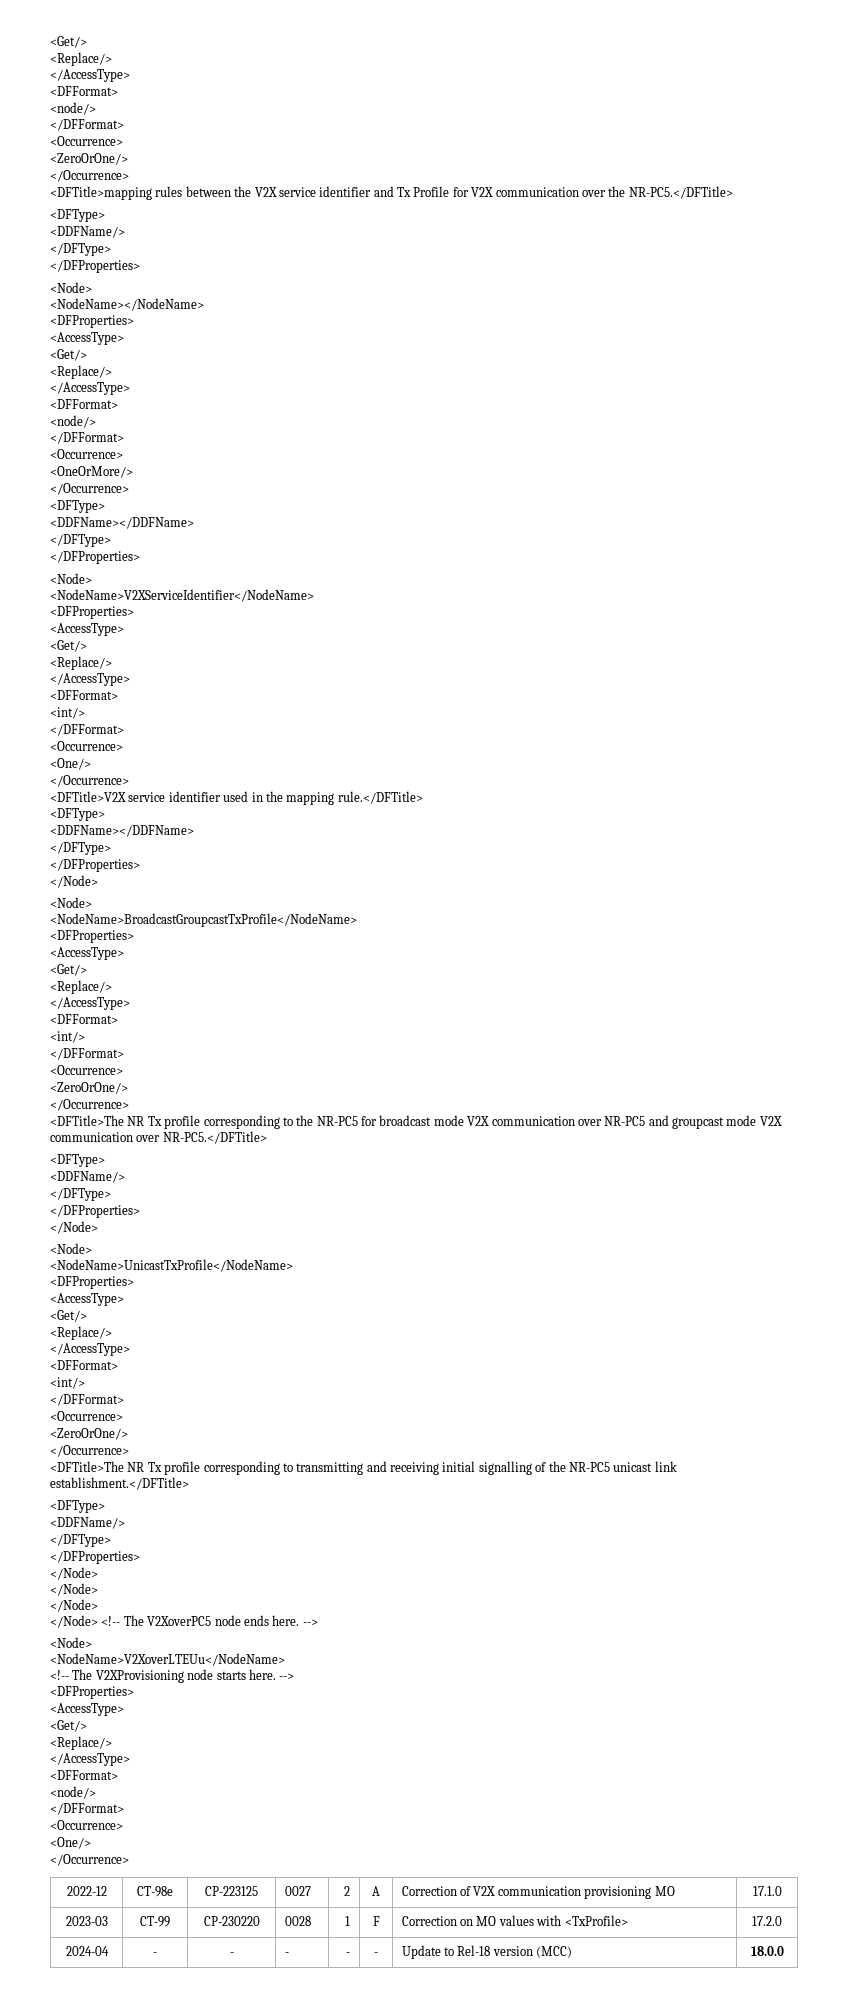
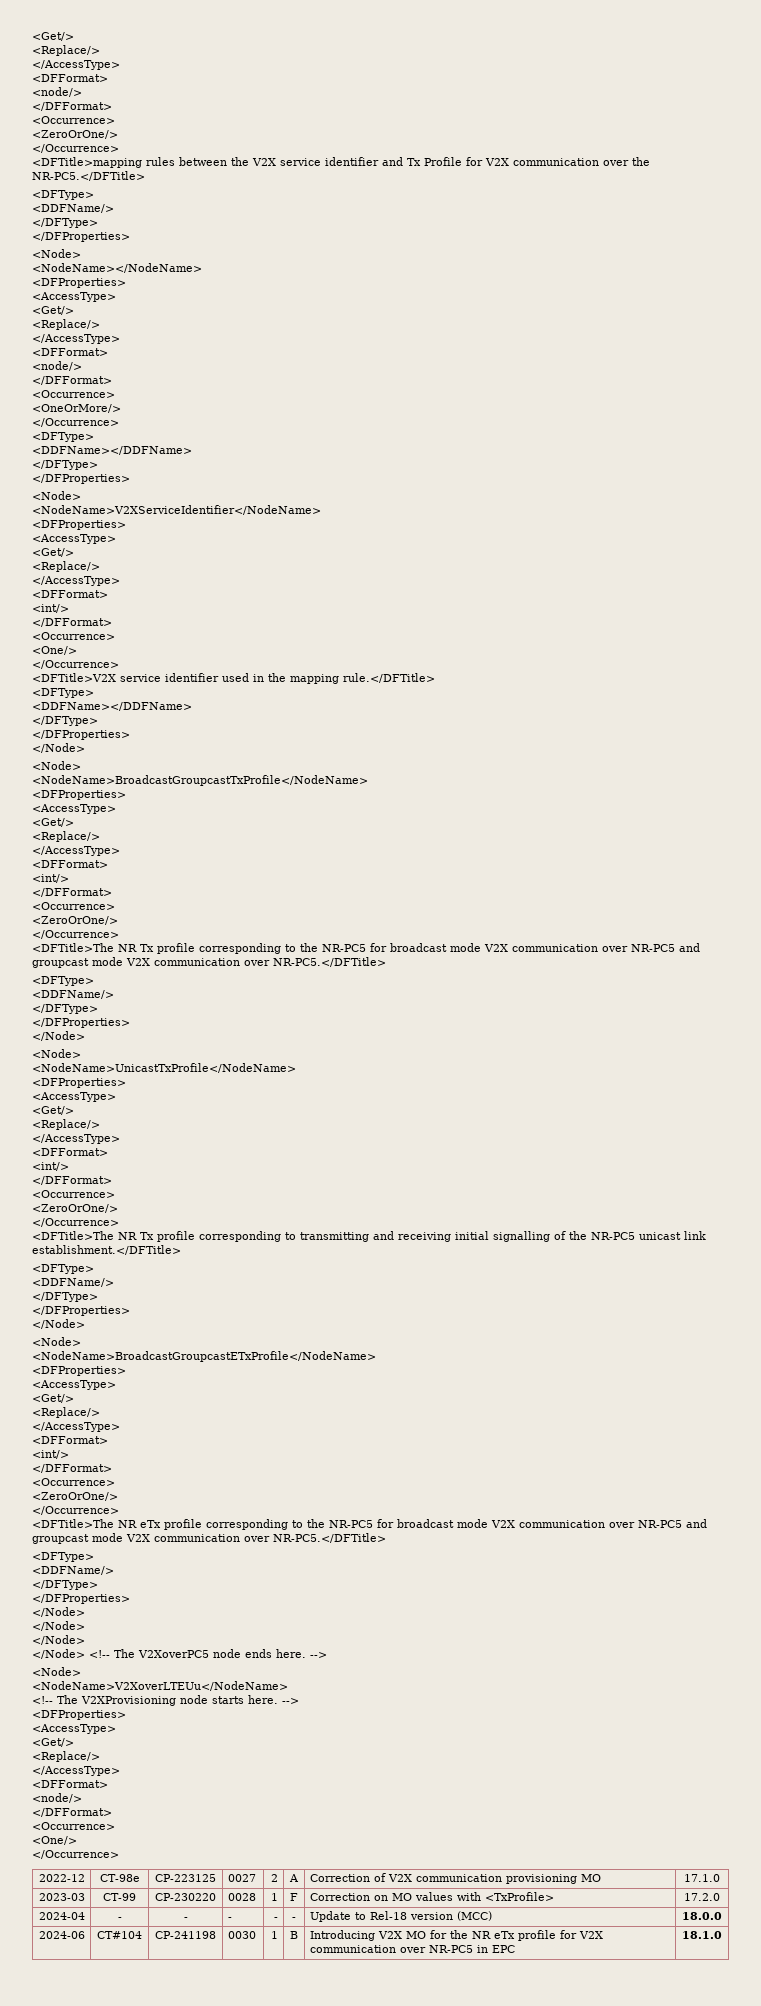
(98, 1573) none -> [32,1337,81,1346] [32,1351,376,1362] [32,1366,126,1376] [32,1380,116,1390] [32,1394,74,1403] [32,1407,100,1418] [32,1422,120,1432] [32,1436,108,1444] [32,1450,69,1459] [32,1464,112,1473] [32,1478,115,1486] [32,1492,118,1501] [32,1506,119,1515] [32,1519,707,1530] [32,1533,386,1544] [32,1552,94,1562] [32,1566,114,1575] [32,1580,98,1590] [32,1594,130,1604] [32,1607,85,1617] // <Node> // <NodeName>BroadcastGroupcastETxProfile</NodeName> // <DFProperties> // <AccessType> // <Get/> // <Replace/> // </AccessType> // <DFFormat> // <int/> // </DFFormat> // <Occurrence> // <ZeroOrOne/> // </Occurrence> // <DFTitle>The NR eTx profile corresponding to the NR-PC5 for broadcast mode V2X communication over NR-PC5 and groupcast mode V2X communication over NR-PC5.</DFTitle> // <DFType> // <DDFName/> // </DFType> // </DFProperties> // </Node>
(784, 1951) none -> [38,1931,85,1939] [97,1931,142,1939] [155,1931,216,1939] [227,1931,256,1939] [271,1931,279,1939] [290,1931,298,1939] [309,1930,603,1941] [309,1945,515,1953] [682,1931,722,1939] // 2024-06 | CT#104 | CP-241198 | 0030 | 1 | B | Introducing V2X MO for the NR eTx profile for V2X communication over NR-PC5 in EPC | 18.1.0

